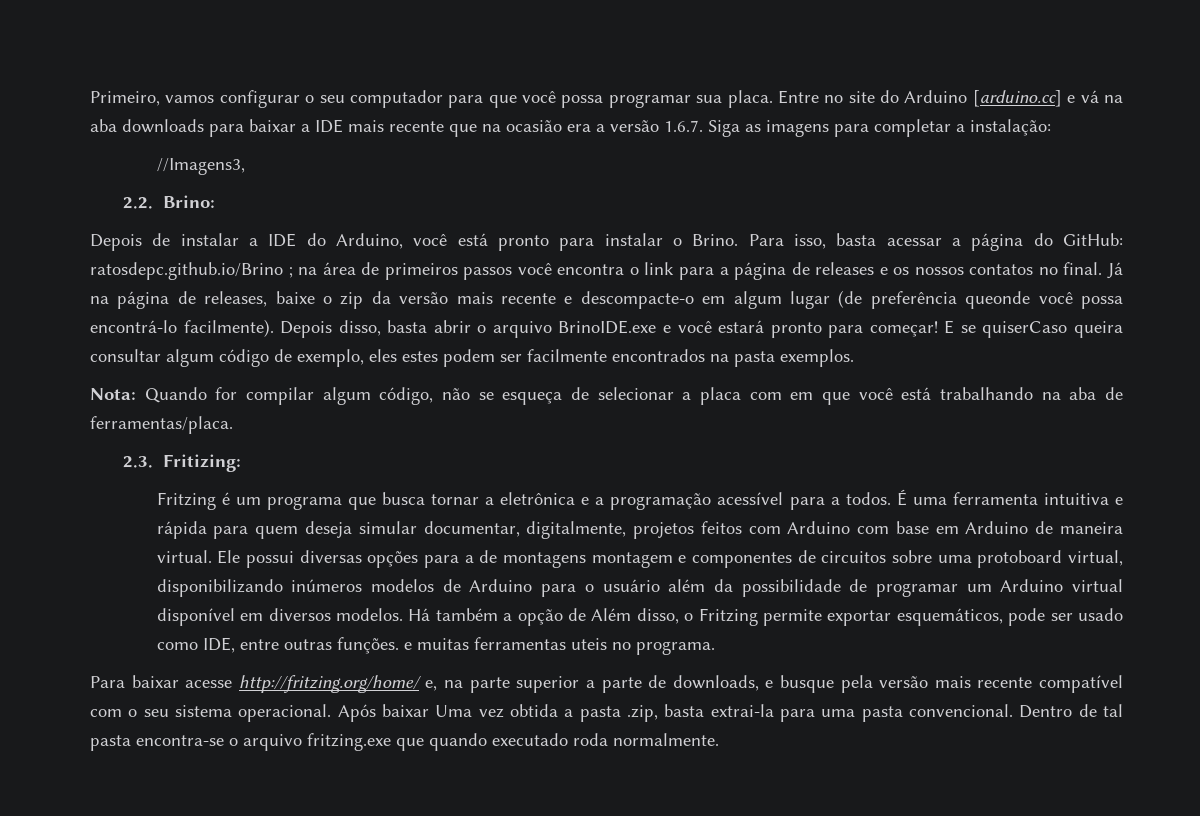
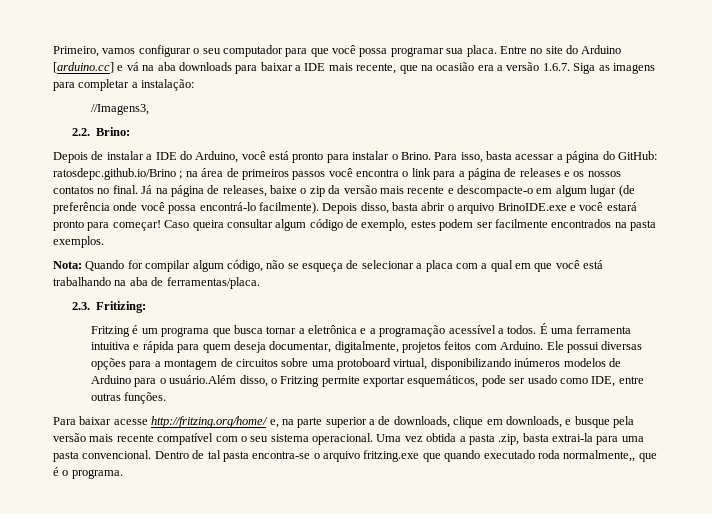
[389,121,444,132] recente -> [356,63,397,74] recente,
[965,291,1031,309] queonde -> [113,202,138,211] onde
[944,320,1068,338] E se quiserCaso -> [164,220,190,228] Caso
[369,349,397,362] eles -> (408, 225) none
(782, 396) none -> [481,260,513,272] a qual
[789,497,825,510] para -> (496, 329) none
[358,521,417,534] simular -> (266, 347) none
[787,521,1123,534] [156,550,212,563] Arduino com base em Arduino de maneira virtual. -> [500,341,544,350] Arduino.
[479,550,793,568] de montagens montagem e componentes -> [164,359,218,370] montagem
[602,579,1123,597] [156,608,632,626] usuário além da possibilidade de programar um Arduino virtual disponível em diversos modelos. Há também a opção de Além -> [169,375,237,384] usuário.Além
[403,637,715,655] e muitas ferramentas uteis no programa. -> (167, 398) none
[601,677,642,693] parte -> (375, 422) none
(759, 683) none -> [453,416,562,428] clique em downloads,
[337,704,429,722] Após baixar -> (373, 439) none
[613,733,719,746] normalmente. -> [563,450,657,462] [53,467,123,479] normalmente,, que é o programa.

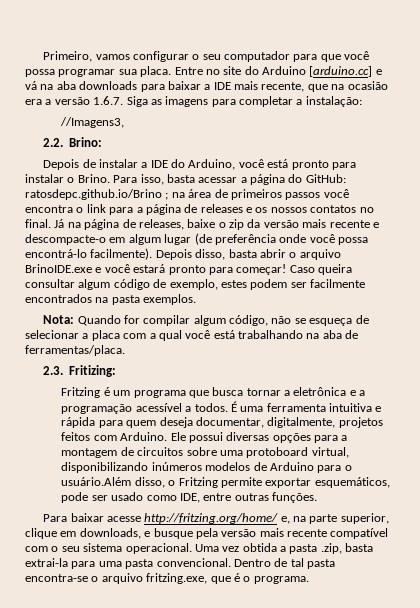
[515,263,553,272] em que -> (182, 335) none
[325,416,450,428] superior a de downloads, -> [340,513,389,524] superior,
[363,450,636,462] fritzing.exe que quando executado roda normalmente,, -> [146,573,208,584] fritzing.exe,

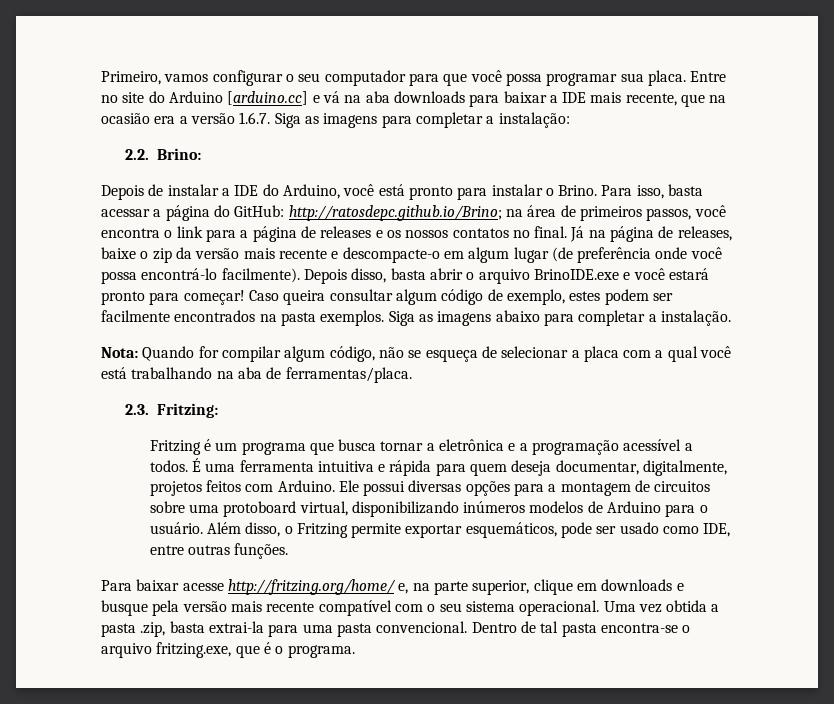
[60,117,125,128] // //Imagens3, -> (570, 120) none
[25,189,169,200] ratosdepc.github.io/Brino ; -> [288,205,502,221] http://ratosdepc.github.io/Brino;
[285,192,321,200] passos -> [646,208,692,221] passos,
(197, 299) none -> [388,310,731,326] Siga as imagens abaixo para completar a instalação.
[69,365,117,377] Fritizing: -> [157,403,219,418] Fritzing:
[61,477,132,486] usuário.Além -> [149,522,241,534] usuário. Além
[79,528,141,539] downloads, -> [601,579,673,591] downloads

